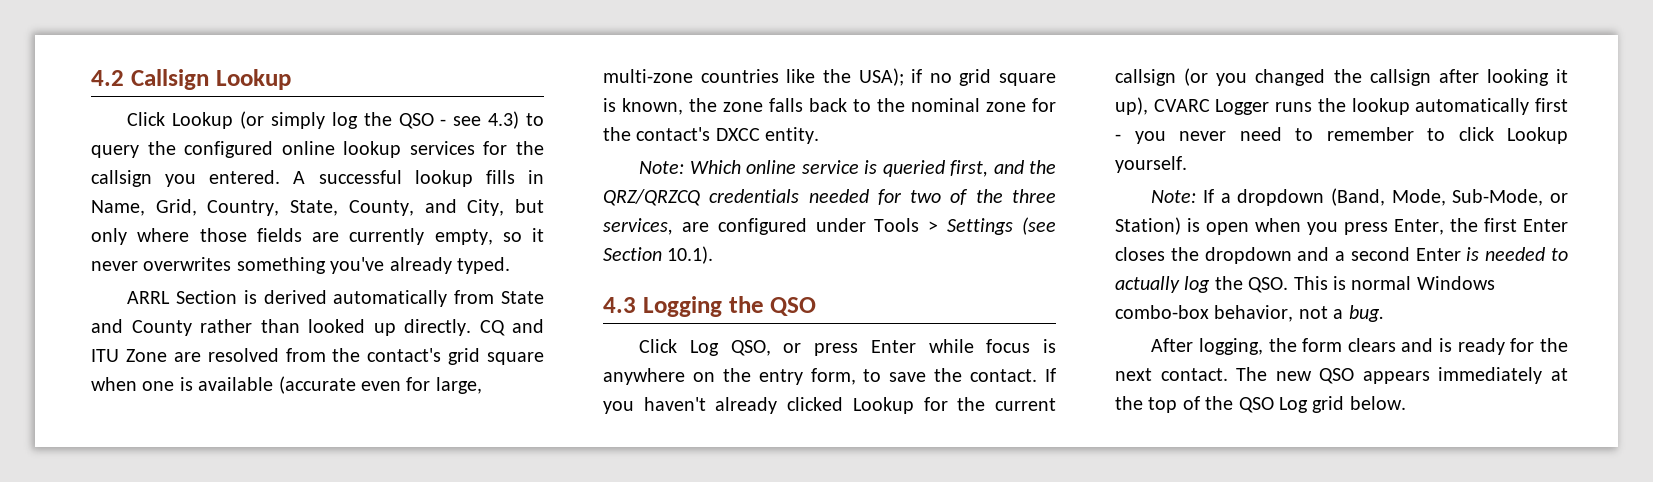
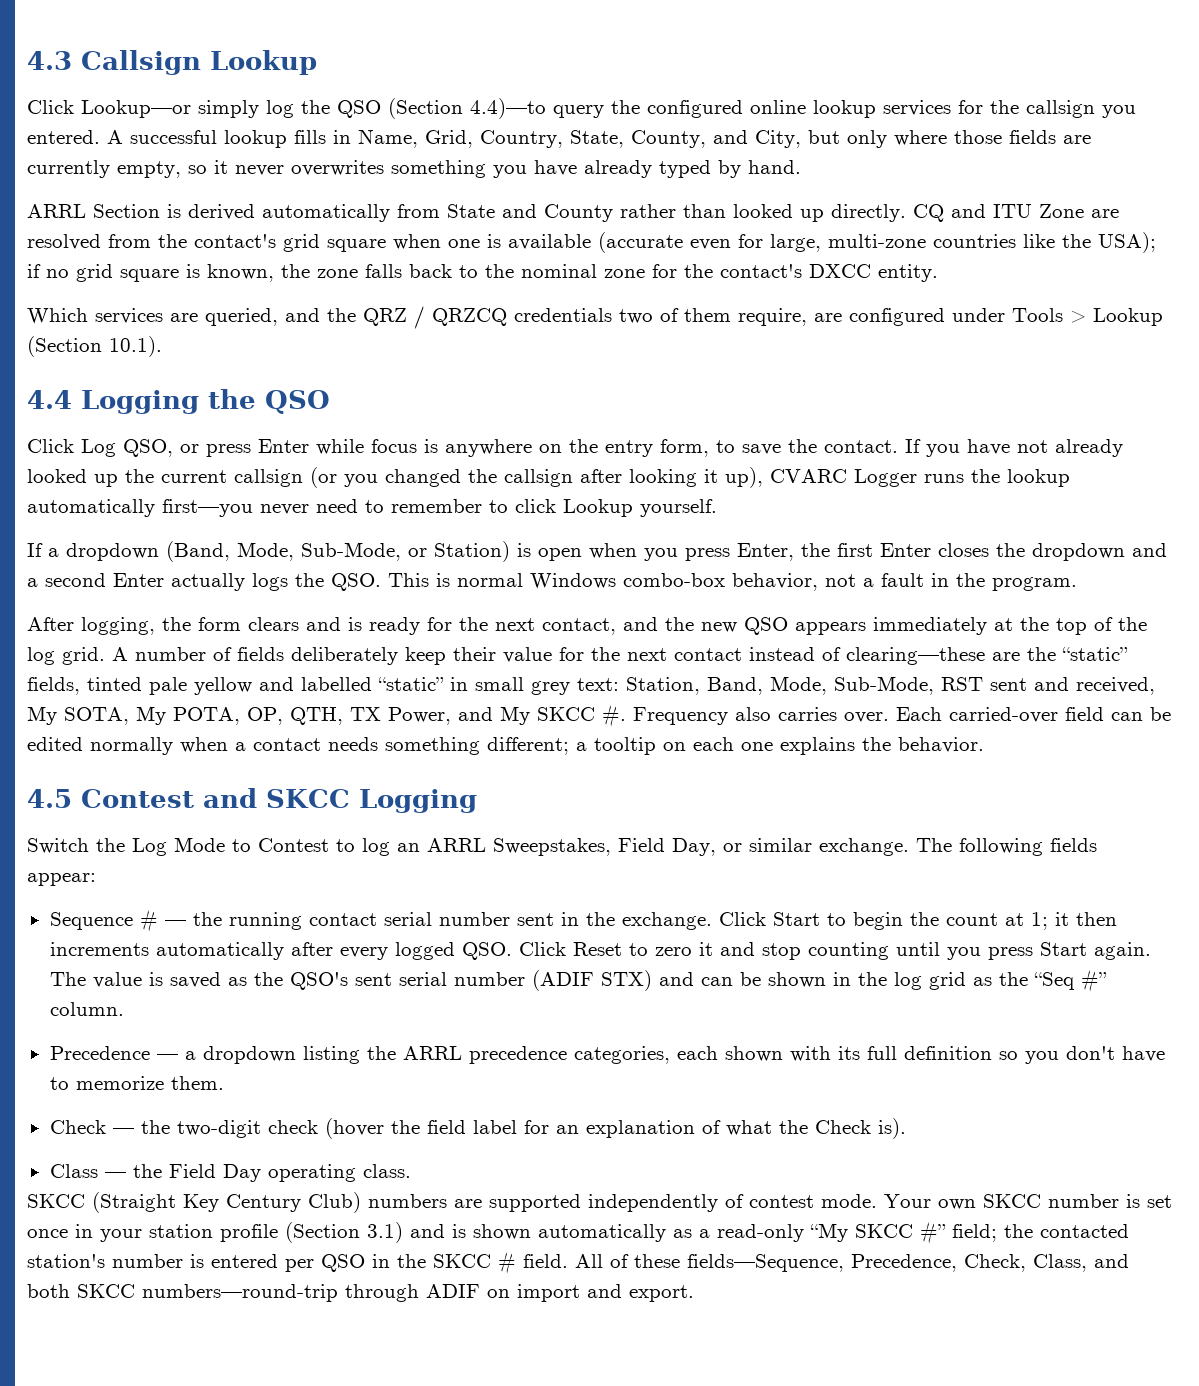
[91,70,124,86] 4.2 -> [27,51,72,70] 4.3
[172,111,265,129] Lookup (or -> [81,100,191,118] Lookup—or
[440,111,544,129] - see 4.3) to -> [388,98,546,119] (Section 4.4)—to
[330,257,510,274] you've already typed. -> [493,160,801,178] you have already typed by hand.
[639,160,1056,177] [603,189,1056,206] [603,218,673,235] Note: Which online service is queried first, and the QRZ/QRZCQ credentials needed for two of the three services, -> [27,306,807,329] Which services are queried, and the QRZ / QRZCQ credentials two of them require,
[947,217,1056,235] [603,247,662,261] Settings (see Section -> [1093,308,1163,326] [27,336,102,357] Lookup (Section
[603,297,636,313] 4.3 -> [27,390,72,409] 4.4
[643,397,948,414] haven't already clicked Lookup for -> [967,439,1123,457] [27,469,118,487] have not already looked up
[1535,98,1568,112] [1115,131,1166,144] first - you -> [162,499,253,517] first—you
[1151,190,1197,203] Note: -> (717, 508) none
[1466,247,1568,261] [1115,276,1211,293] is needed to actually log -> [171,573,288,591] actually logs
[1348,305,1384,322] bug. -> [881,573,1077,591] fault in the program.
[1160,367,1268,381] contact. The -> [542,617,694,635] contact, and the
[1238,396,1406,413] QSO Log grid below. -> [27,647,1128,665] [27,676,1155,695] [27,704,1171,727] [27,737,984,755] [27,788,477,813] [27,837,1097,856] [27,873,96,886] [49,909,1117,932] [49,942,1151,960] [49,969,1107,992] [49,1002,124,1016] [49,1046,1165,1064] [49,1076,224,1090] [49,1118,906,1139] [49,1164,411,1182] [27,1192,1172,1213] [27,1221,1129,1244] [27,1251,1129,1274] [27,1284,694,1302] log grid. A number of fields deliberately keep their value for the next contact instead of clearing—these are the “static” fields, tinted pale yellow and labelled “static” in small grey text: Station, Band, Mode, Sub-Mode, RST sent and received, My SOTA, My POTA, OP, QTH, TX Power, and My SKCC #. Frequency also carries over. Each carried-over field can be edited normally when a contact needs something different; a tooltip on each one explains the behavior. // 4.5 Contest and SKCC Logging // Switch the Log Mode to Contest to log an ARRL Sweepstakes, Field Day, or similar exchange. The following fields appear: // Sequence # — the running contact serial number sent in the exchange. Click Start to begin the count at 1; it then increments automatically after every logged QSO. Click Reset to zero it and stop counting until you press Start again. The value is saved as the QSO's sent serial number (ADIF STX) and can be shown in the log grid as the “Seq #” column. // Precedence — a dropdown listing the ARRL precedence categories, each shown with its full definition so you don't have to memorize them. // Check — the two-digit check (hover the field label for an explanation of what the Check is). // Class — the Field Day operating class. // SKCC (Straight Key Century Club) numbers are supported independently of contest mode. Your own SKCC number is set once in your station profile (Section 3.1) and is shown automatically as a read-only “My SKCC #” field; the contacted station's number is entered per QSO in the SKCC # field. All of these fields—Sequence, Precedence, Check, Class, and both SKCC numbers—round-trip through ADIF on import and export.

